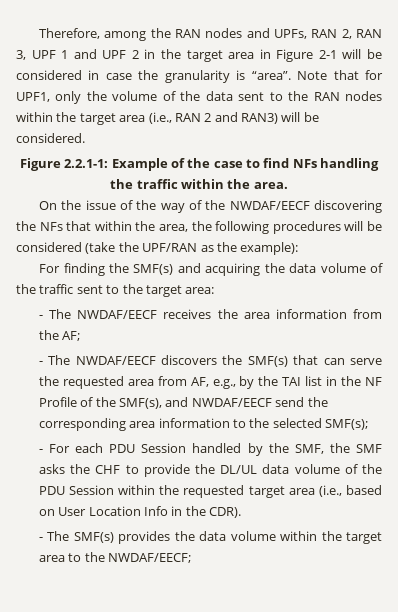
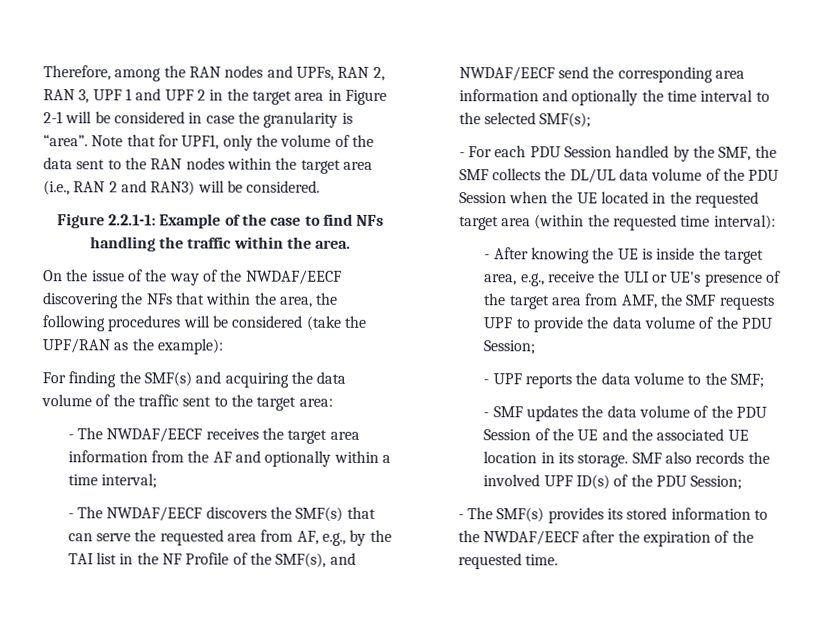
(238, 314) none -> [287,429,328,444] target
[62,331,81,341] AF; -> [212,450,391,467] [67,473,158,489] AF and optionally within a time interval;
(230, 423) none -> [542,89,754,106] and optionally the time interval
[38,464,190,477] asks the CHF to provide -> [492,168,542,181] collects
[118,485,382,498] [38,506,242,518] [38,531,382,544] [38,552,192,563] within the requested target area (i.e., based on User Location Info in the CDR). // - The SMF(s) provides the data volume within the target area to the NWDAF/EECF; -> [509,191,759,208] [458,214,776,231] [484,247,765,264] [484,270,782,287] [484,293,775,310] [483,316,774,333] [483,340,536,355] [483,372,765,389] [483,405,768,422] [483,428,749,441] [483,451,770,468] [483,474,743,490] [457,507,768,524] [457,530,754,547] [457,553,559,570] when the UE located in the requested target area (within the requested time interval): // - After knowing the UE is inside the target area, e.g., receive the ULI or UE's presence of the target area from AMF, the SMF requests UPF to provide the data volume of the PDU Session; // - UPF reports the data volume to the SMF; // - SMF updates the data volume of the PDU Session of the UE and the associated UE location in its storage. SMF also records the involved UPF ID(s) of the PDU Session; // - The SMF(s) provides its stored information to the NWDAF/EECF after the expiration of the requested time.

